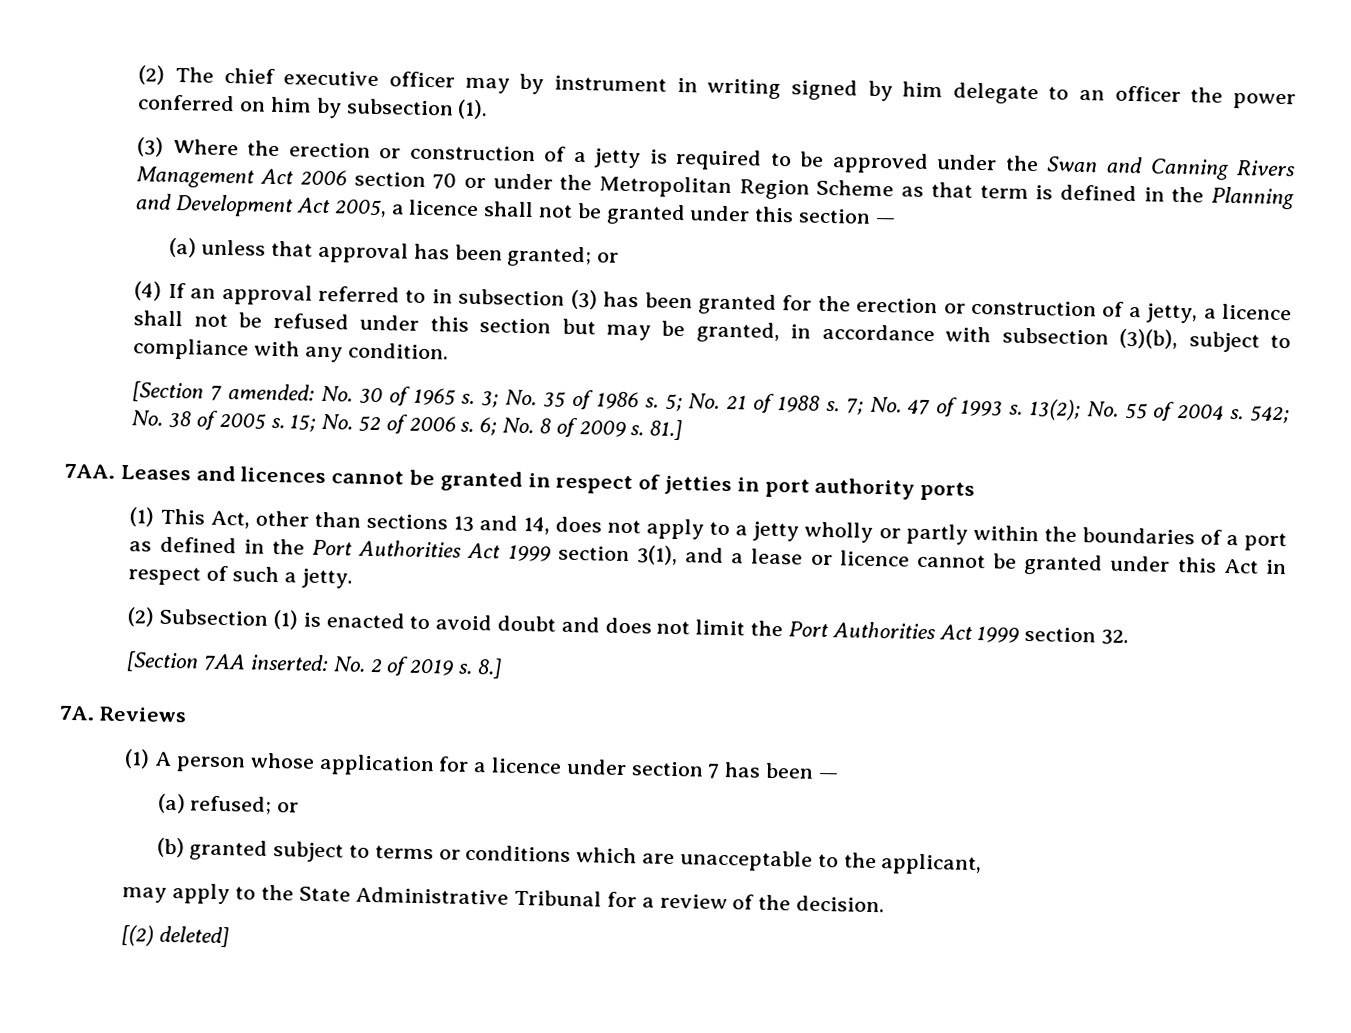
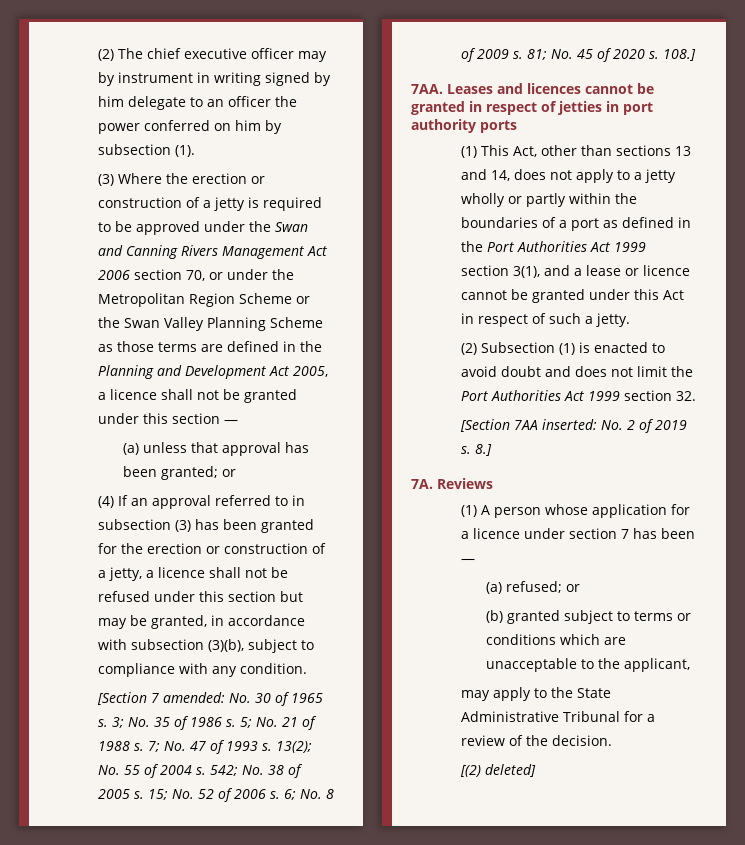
[432,173,458,190] 70 -> [185,270,205,281] 70,
[901,182,1054,200] as that term is -> [295,296,310,304] [97,317,323,331] [97,341,223,352] or the Swan Valley Planning Scheme as those terms are
[649,419,683,441] 81.] -> [526,48,696,62] 81; No. 45 of 2020 s. 108.]

